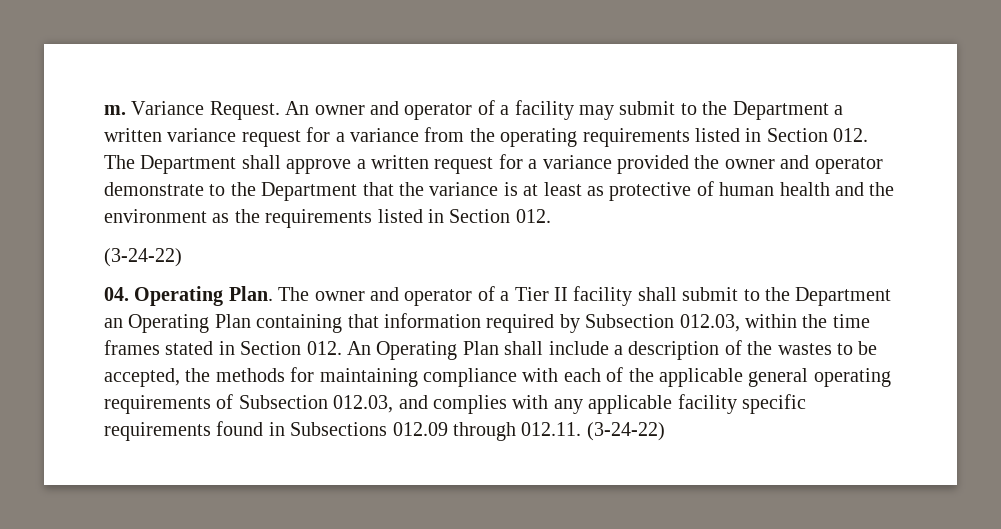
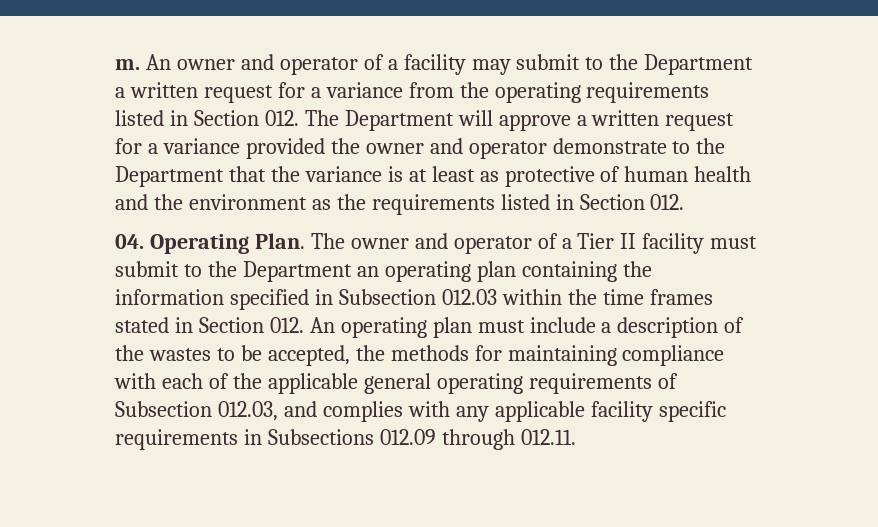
[131,101,280,120] Variance Request. -> (140, 64) none
[167,128,237,142] variance -> (198, 90) none
[241,155,281,169] shall -> [457,110,493,126] will
[104,248,182,267] // (3-24-22) -> (685, 202) none
[637,287,677,301] shall -> [710,236,758,249] must
[128,313,740,333] Operating Plan containing that information required by Subsection 012.03, -> [384,261,652,282] [115,289,497,310] operating plan containing the information specified in Subsection 012.03
[376,341,544,360] Operating Plan shall -> [340,317,525,338] operating plan must
[216,421,264,436] found -> (238, 439) none
[586,422,665,441] (3-24-22) -> (576, 437) none

